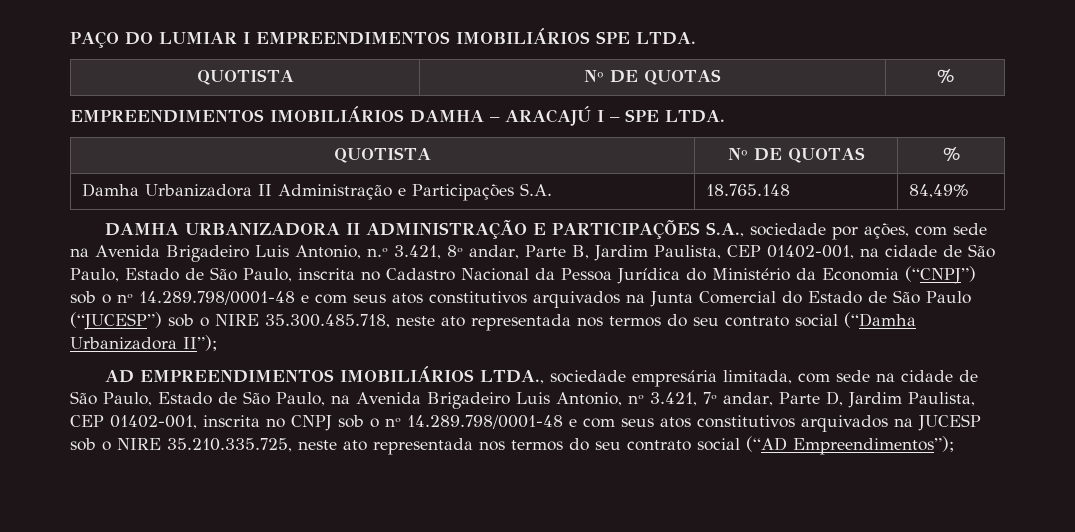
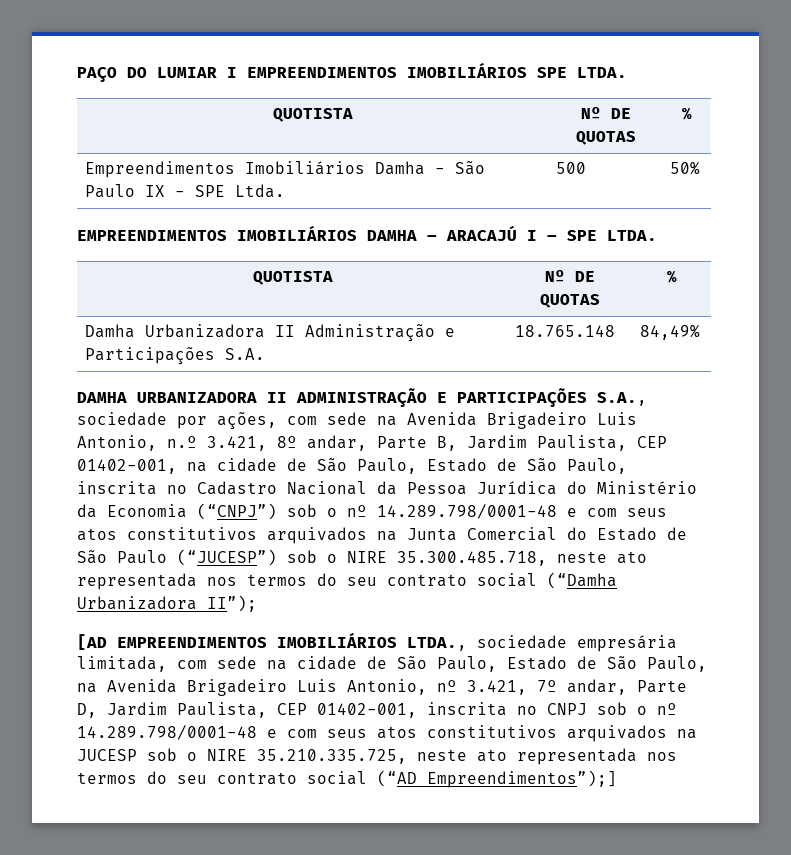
(954, 76) none -> [85,161,486,178] [85,184,286,198] [556,162,587,174] [670,161,701,175] // Empreendimentos Imobiliários Damha - São Paulo IX - SPE Ltda. | 500 | 50%
[104,370,134,383] AD -> [77,634,107,650] [AD
[793,436,954,455] Empreendimentos”); -> [427,770,617,788] Empreendimentos”);]

